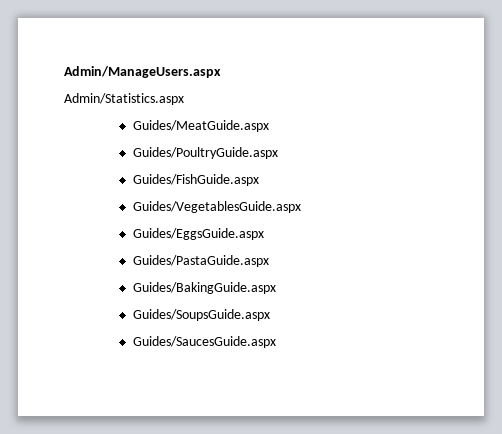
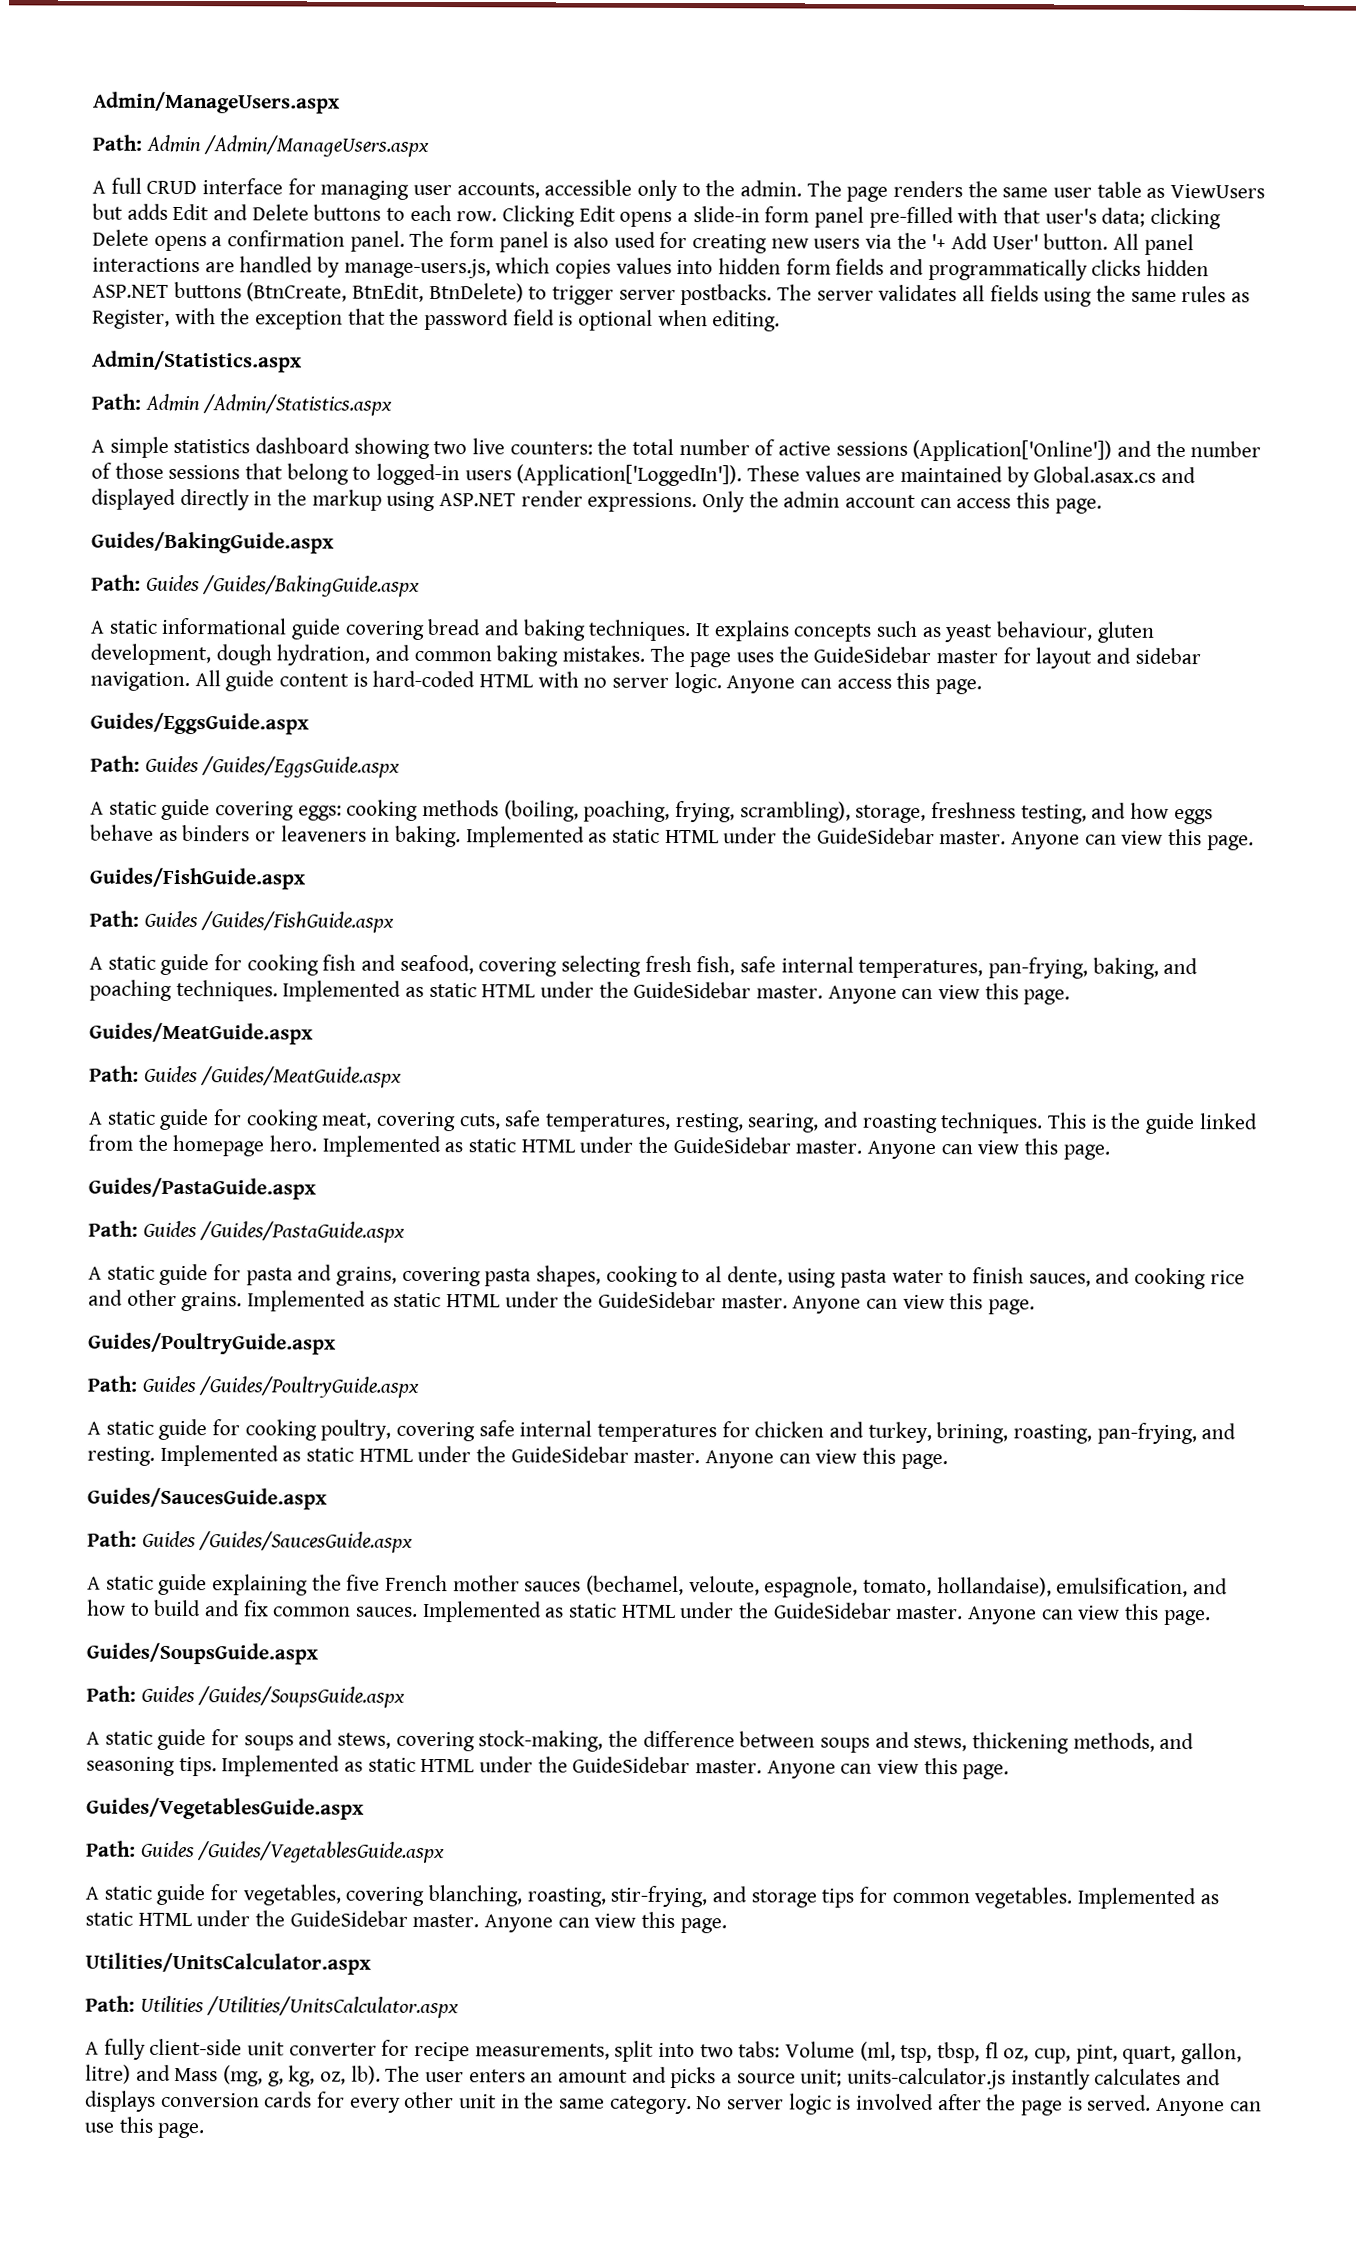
[64,93,184,105] [132,120,269,132] [132,147,278,159] [132,174,259,186] [132,201,301,213] [132,228,264,240] [132,255,269,267] [132,282,276,294] [132,309,270,321] [132,336,276,348] Admin/Statistics.aspx // Guides/MeatGuide.aspx // Guides/PoultryGuide.aspx // Guides/FishGuide.aspx // Guides/VegetablesGuide.aspx // Guides/EggsGuide.aspx // Guides/PastaGuide.aspx // Guides/BakingGuide.aspx // Guides/SoupsGuide.aspx // Guides/SaucesGuide.aspx -> [92,134,430,157] [92,177,1266,202] [92,203,1222,230] [92,229,1194,256] [92,256,1210,281] [92,281,1251,307] [92,307,781,332] [92,350,302,373] [91,393,393,416] [91,436,1262,462] [91,462,1197,488] [91,488,1102,514] [91,531,334,554] [91,574,421,597] [90,617,1155,643] [90,643,1201,669] [90,670,983,695] [90,712,309,735] [90,755,401,778] [90,798,1213,825] [90,824,1254,851] [89,867,306,890] [89,910,395,933] [89,953,1199,979] [89,979,1071,1005] [89,1022,313,1045] [89,1065,403,1088] [88,1108,1258,1135] [88,1134,1110,1160] [88,1177,316,1200] [88,1220,406,1243] [88,1263,1245,1290] [88,1289,1036,1315] [88,1332,336,1355] [87,1375,420,1398] [87,1418,1237,1445] [87,1444,948,1470] [87,1487,327,1510] [87,1530,414,1553] [87,1573,1229,1598] [87,1599,1211,1626] [86,1642,318,1665] [86,1685,406,1708] [86,1728,1195,1754] [86,1755,1010,1780] [86,1797,364,1820] [86,1840,446,1864] [85,1883,1219,1910] [85,1910,727,1934] [85,1952,371,1975] [85,1995,460,2019] [85,2038,1243,2065] [85,2064,1222,2090] [85,2090,1262,2117] [84,2116,205,2139] Path: Admin /Admin/ManageUsers.aspx // A full CRUD interface for managing user accounts, accessible only to the admin. The page renders the same user table as ViewUsers but adds Edit and Delete buttons to each row. Clicking Edit opens a slide-in form panel pre-filled with that user's data; clicking Delete opens a confirmation panel. The form panel is also used for creating new users via the '+ Add User' button. All panel interactions are handled by manage-users.js, which copies values into hidden form fields and programmatically clicks hidden ASP.NET buttons (BtnCreate, BtnEdit, BtnDelete) to trigger server postbacks. The server validates all fields using the same rules as Register, with the exception that the password field is optional when editing. // Admin/Statistics.aspx // Path: Admin /Admin/Statistics.aspx // A simple statistics dashboard showing two live counters: the total number of active sessions (Application['Online']) and the number of those sessions that belong to logged-in users (Application['LoggedIn']). These values are maintained by Global.asax.cs and displayed directly in the markup using ASP.NET render expressions. Only the admin account can access this page. // Guides/BakingGuide.aspx // Path: Guides /Guides/BakingGuide.aspx // A static informational guide covering bread and baking techniques. It explains concepts such as yeast behaviour, gluten development, dough hydration, and common baking mistakes. The page uses the GuideSidebar master for layout and sidebar navigation. All guide content is hard-coded HTML with no server logic. Anyone can access this page. // Guides/EggsGuide.aspx // Path: Guides /Guides/EggsGuide.aspx // A static guide covering eggs: cooking methods (boiling, poaching, frying, scrambling), storage, freshness testing, and how eggs behave as binders or leaveners in baking. Implemented as static HTML under the GuideSidebar master. Anyone can view this page. // Guides/FishGuide.aspx // Path: Guides /Guides/FishGuide.aspx // A static guide for cooking fish and seafood, covering selecting fresh fish, safe internal temperatures, pan-frying, baking, and poaching techniques. Implemented as static HTML under the GuideSidebar master. Anyone can view this page. // Guides/MeatGuide.aspx // Path: Guides /Guides/MeatGuide.aspx // A static guide for cooking meat, covering cuts, safe temperatures, resting, searing, and roasting techniques. This is the guide linked from the homepage hero. Implemented as static HTML under the GuideSidebar master. Anyone can view this page. // Guides/PastaGuide.aspx // Path: Guides /Guides/PastaGuide.aspx // A static guide for pasta and grains, covering pasta shapes, cooking to al dente, using pasta water to finish sauces, and cooking rice and other grains. Implemented as static HTML under the GuideSidebar master. Anyone can view this page. // Guides/PoultryGuide.aspx // Path: Guides /Guides/PoultryGuide.aspx // A static guide for cooking poultry, covering safe internal temperatures for chicken and turkey, brining, roasting, pan-frying, and resting. Implemented as static HTML under the GuideSidebar master. Anyone can view this page. // Guides/SaucesGuide.aspx // Path: Guides /Guides/SaucesGuide.aspx // A static guide explaining the five French mother sauces (bechamel, veloute, espagnole, tomato, hollandaise), emulsification, and how to build and fix common sauces. Implemented as static HTML under the GuideSidebar master. Anyone can view this page. // Guides/SoupsGuide.aspx // Path: Guides /Guides/SoupsGuide.aspx // A static guide for soups and stews, covering stock-making, the difference between soups and stews, thickening methods, and seasoning tips. Implemented as static HTML under the GuideSidebar master. Anyone can view this page. // Guides/VegetablesGuide.aspx // Path: Guides /Guides/VegetablesGuide.aspx // A static guide for vegetables, covering blanching, roasting, stir-frying, and storage tips for common vegetables. Implemented as static HTML under the GuideSidebar master. Anyone can view this page. // Utilities/UnitsCalculator.aspx // Path: Utilities /Utilities/UnitsCalculator.aspx // A fully client-side unit converter for recipe measurements, split into two tabs: Volume (ml, tsp, tbsp, fl oz, cup, pint, quart, gallon, litre) and Mass (mg, g, kg, oz, lb). The user enters an amount and picks a source unit; units-calculator.js instantly calculates and displays conversion cards for every other unit in the same category. No server logic is involved after the page is served. Anyone can use this page.

